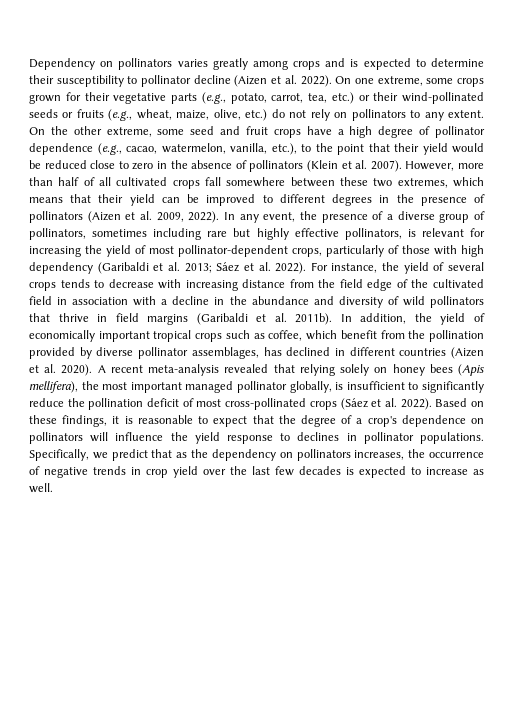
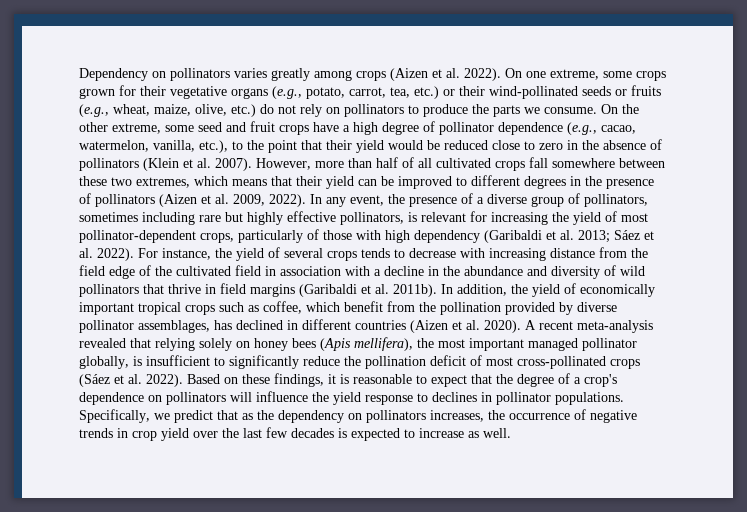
[325,58,485,70] [29,75,231,87] and is expected to determine their susceptibility to pollinator decline -> (386, 76) none
[171,93,197,104] parts -> [231,88,268,99] organs
[424,110,484,121] any extent. -> [423,104,597,117] produce the parts we consume.

